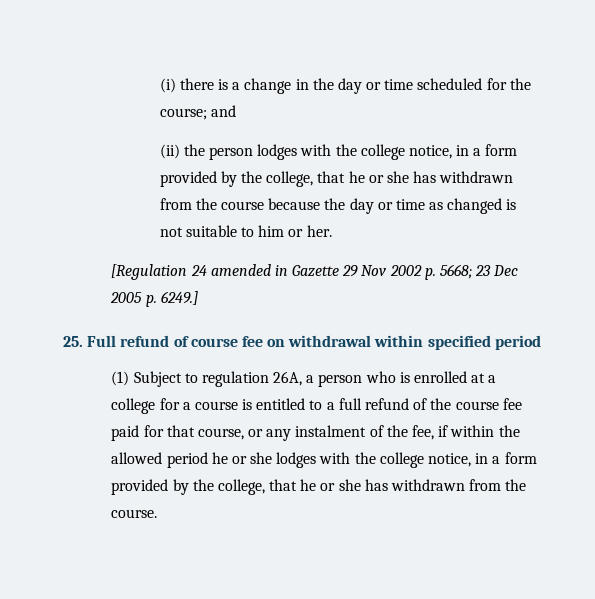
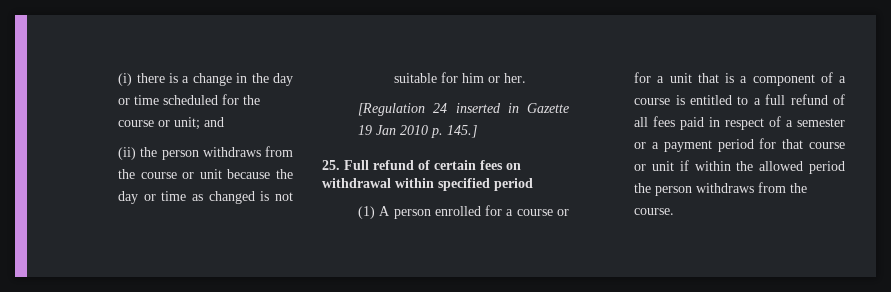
[159,108,207,120] course; -> [118,117,201,130] course or unit;
[257,144,518,160] [159,171,514,187] lodges with the college notice, in a form provided by the college, that he or she has withdrawn -> [202,147,261,157] withdraws
(264, 205) none -> [182,169,222,179] or unit
[240,227,254,237] to -> [441,72,459,83] for
[210,264,271,276] amended -> [455,103,501,113] inserted
[342,264,519,280] [110,291,198,307] 29 Nov 2002 p. 5668; 23 Dec 2005 p. 6249.] -> [358,125,478,138] 19 Jan 2010 p. 145.]
[190,336,263,347] course fee -> [434,160,503,170] certain fees
[133,371,497,387] [111,398,180,414] Subject to regulation 26A, a person who is enrolled at a college for -> [379,205,569,219] [634,72,833,86] A person enrolled for a course or for a unit that is a component of
[430,398,522,410] [111,425,434,441] the course fee paid for that course, or any instalment of the fee, -> [634,116,845,130] [634,138,845,152] [634,161,674,171] all fees paid in respect of a semester or a payment period for that course or unit
[211,452,537,468] [111,479,465,495] he or she lodges with the college notice, in a form provided by the college, that he or she has withdrawn -> [634,183,755,196] the person withdraws

